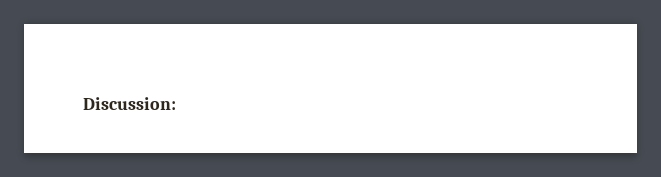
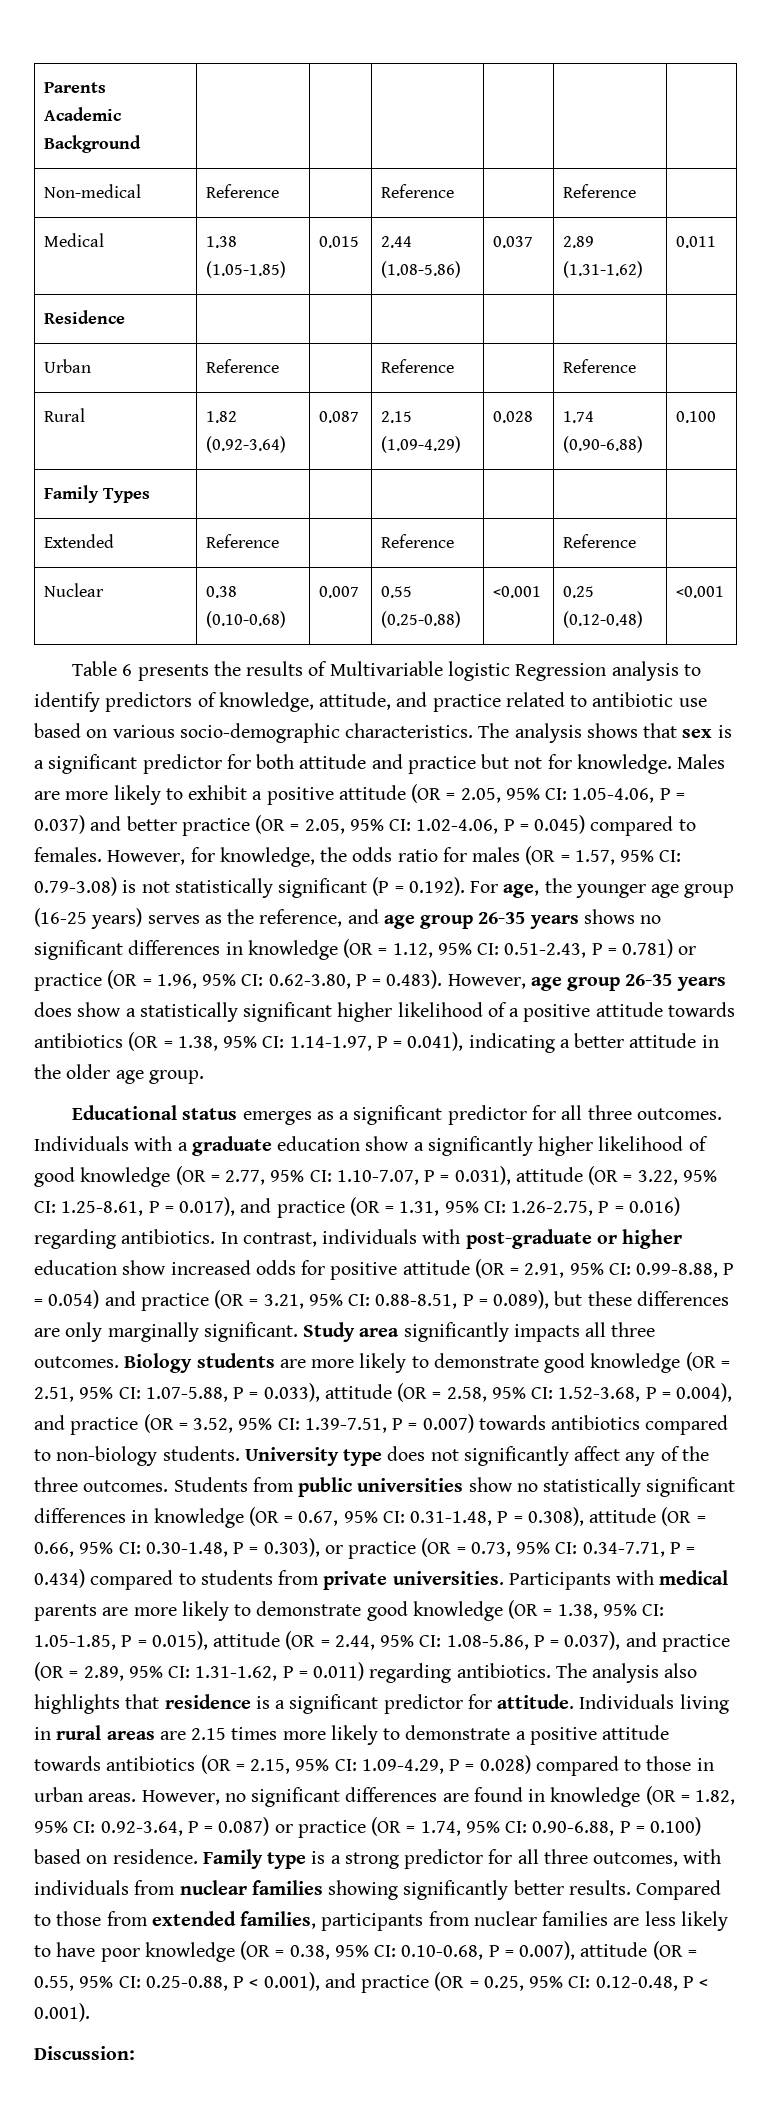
(83, 103) none -> [44,82,107,93] [44,107,122,121] [44,135,142,153] [44,184,142,198] [206,184,280,198] [381,184,455,198] [563,184,637,198] [44,233,105,247] [206,236,238,248] [206,261,287,278] [319,236,360,248] [381,236,413,248] [381,261,462,278] [493,236,534,248] [563,236,595,248] [563,261,644,278] [676,236,717,248] [44,310,126,324] [44,359,92,373] [206,359,280,373] [381,359,455,373] [563,359,637,373] [44,408,86,422] [206,411,238,423] [206,436,287,453] [319,411,360,423] [381,411,413,423] [381,436,462,453] [493,411,534,423] [563,411,595,423] [563,436,644,453] [676,411,717,423] [44,485,151,503] [44,534,115,548] [206,534,280,548] [381,534,455,548] [563,534,637,548] [44,583,105,597] [206,586,238,598] [206,611,287,628] [319,586,360,598] [381,586,413,598] [381,611,462,628] [493,586,542,598] [563,586,595,598] [563,611,644,628] [676,586,725,598] [72,661,701,681] [34,692,707,712] [34,723,732,743] [34,754,726,774] [34,784,685,805] [34,815,696,836] [34,846,682,867] [34,877,735,898] [34,908,662,929] [34,939,697,960] [34,970,726,991] [34,1002,735,1022] [34,1032,719,1053] [34,1064,204,1084] [72,1105,722,1125] [34,1136,708,1156] [34,1166,717,1187] [34,1197,680,1218] [34,1229,683,1249] [34,1259,735,1280] [34,1290,729,1311] [34,1322,656,1342] [34,1352,730,1373] [34,1383,733,1402] [34,1414,729,1435] [34,1446,709,1466] [34,1477,736,1497] [34,1507,706,1528] [34,1538,696,1559] [34,1569,729,1590] [34,1600,665,1621] [34,1631,730,1652] [34,1662,698,1683] [34,1694,729,1714] [34,1725,670,1745] [34,1755,714,1776] [34,1786,736,1807] [34,1817,702,1838] [34,1849,722,1869] [34,1880,722,1900] [34,1911,728,1931] [34,1941,697,1962] [34,1972,709,1993] [34,2003,90,2022] Parents Academic Background | | | | | | // Non-medical | Reference | | Reference | | Reference | // Medical | 1.38 (1.05-1.85) | 0.015 | 2.44 (1.08-5.86) | 0.037 | 2.89 (1.31-1.62) | 0.011 // Residence | | | | | | // Urban | Reference | | Reference | | Reference | // Rural | 1.82 (0.92-3.64) | 0.087 | 2.15 (1.09-4.29) | 0.028 | 1.74 (0.90-6.88) | 0.100 // Family Types | | | | | | // Extended | Reference | | Reference | | Reference | // Nuclear | 0.38 (0.10-0.68) | 0.007 | 0.55 (0.25-0.88) | <0.001 | 0.25 (0.12-0.48) | <0.001 // Table 6 presents the results of Multivariable logistic Regression analysis to identify predictors of knowledge, attitude, and practice related to antibiotic use based on various socio-demographic characteristics. The analysis shows that sex is a significant predictor for both attitude and practice but not for knowledge. Males are more likely to exhibit a positive attitude (OR = 2.05, 95% CI: 1.05-4.06, P = 0.037) and better practice (OR = 2.05, 95% CI: 1.02-4.06, P = 0.045) compared to females. However, for knowledge, the odds ratio for males (OR = 1.57, 95% CI: 0.79-3.08) is not statistically significant (P = 0.192). For age, the younger age group (16-25 years) serves as the reference, and age group 26-35 years shows no significant differences in knowledge (OR = 1.12, 95% CI: 0.51-2.43, P = 0.781) or practice (OR = 1.96, 95% CI: 0.62-3.80, P = 0.483). However, age group 26-35 years does show a statistically significant higher likelihood of a positive attitude towards antibiotics (OR = 1.38, 95% CI: 1.14-1.97, P = 0.041), indicating a better attitude in the older age group. // Educational status emerges as a significant predictor for all three outcomes. Individuals with a graduate education show a significantly higher likelihood of good knowledge (OR = 2.77, 95% CI: 1.10-7.07, P = 0.031), attitude (OR = 3.22, 95% CI: 1.25-8.61, P = 0.017), and practice (OR = 1.31, 95% CI: 1.26-2.75, P = 0.016) regarding antibiotics. In contrast, individuals with post-graduate or higher education show increased odds for positive attitude (OR = 2.91, 95% CI: 0.99-8.88, P = 0.054) and practice (OR = 3.21, 95% CI: 0.88-8.51, P = 0.089), but these differences are only marginally significant. Study area significantly impacts all three outcomes. Biology students are more likely to demonstrate good knowledge (OR = 2.51, 95% CI: 1.07-5.88, P = 0.033), attitude (OR = 2.58, 95% CI: 1.52-3.68, P = 0.004), and practice (OR = 3.52, 95% CI: 1.39-7.51, P = 0.007) towards antibiotics compared to non-biology students. University type does not significantly affect any of the three outcomes. Students from public universities show no statistically significant differences in knowledge (OR = 0.67, 95% CI: 0.31-1.48, P = 0.308), attitude (OR = 0.66, 95% CI: 0.30-1.48, P = 0.303), or practice (OR = 0.73, 95% CI: 0.34-7.71, P = 0.434) compared to students from private universities. Participants with medical parents are more likely to demonstrate good knowledge (OR = 1.38, 95% CI: 1.05-1.85, P = 0.015), attitude (OR = 2.44, 95% CI: 1.08-5.86, P = 0.037), and practice (OR = 2.89, 95% CI: 1.31-1.62, P = 0.011) regarding antibiotics. The analysis also highlights that residence is a significant predictor for attitude. Individuals living in rural areas are 2.15 times more likely to demonstrate a positive attitude towards antibiotics (OR = 2.15, 95% CI: 1.09-4.29, P = 0.028) compared to those in urban areas. However, no significant differences are found in knowledge (OR = 1.82, 95% CI: 0.92-3.64, P = 0.087) or practice (OR = 1.74, 95% CI: 0.90-6.88, P = 0.100) based on residence. Family type is a strong predictor for all three outcomes, with individuals from nuclear families showing significantly better results. Compared to those from extended families, participants from nuclear families are less likely to have poor knowledge (OR = 0.38, 95% CI: 0.10-0.68, P = 0.007), attitude (OR = 0.55, 95% CI: 0.25-0.88, P < 0.001), and practice (OR = 0.25, 95% CI: 0.12-0.48, P < 0.001). //

